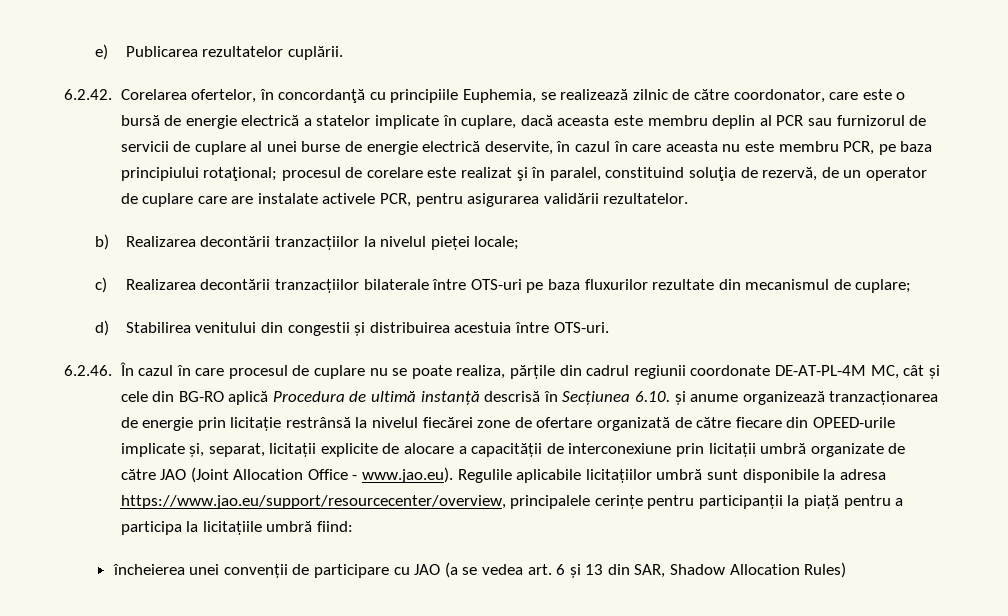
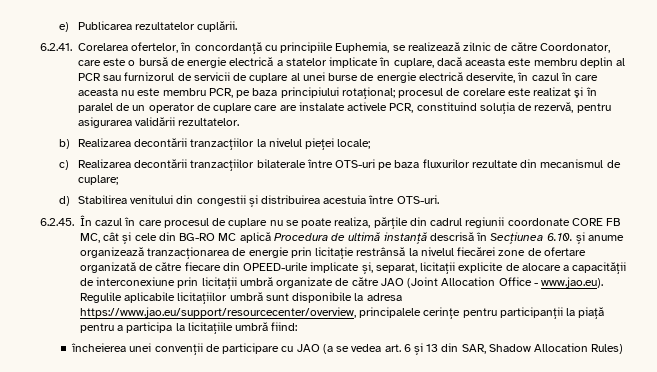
[64,89,112,100] 6.2.42. -> [40,43,72,51] 6.2.41.
[733,89,825,103] coordonator, -> [539,43,610,53] Coordonator,
[549,167,818,181] paralel, constituind soluţia de rezervă, -> [78,103,113,113] paralel
(412, 200) none -> [416,102,574,114] constituind soluţia de rezervă,
[64,365,112,376] 6.2.46. -> [40,218,74,226] 6.2.45.
[774,365,866,376] DE-AT-PL-4M -> [571,218,621,226] CORE FB
(224, 396) none -> [218,233,237,241] MC

